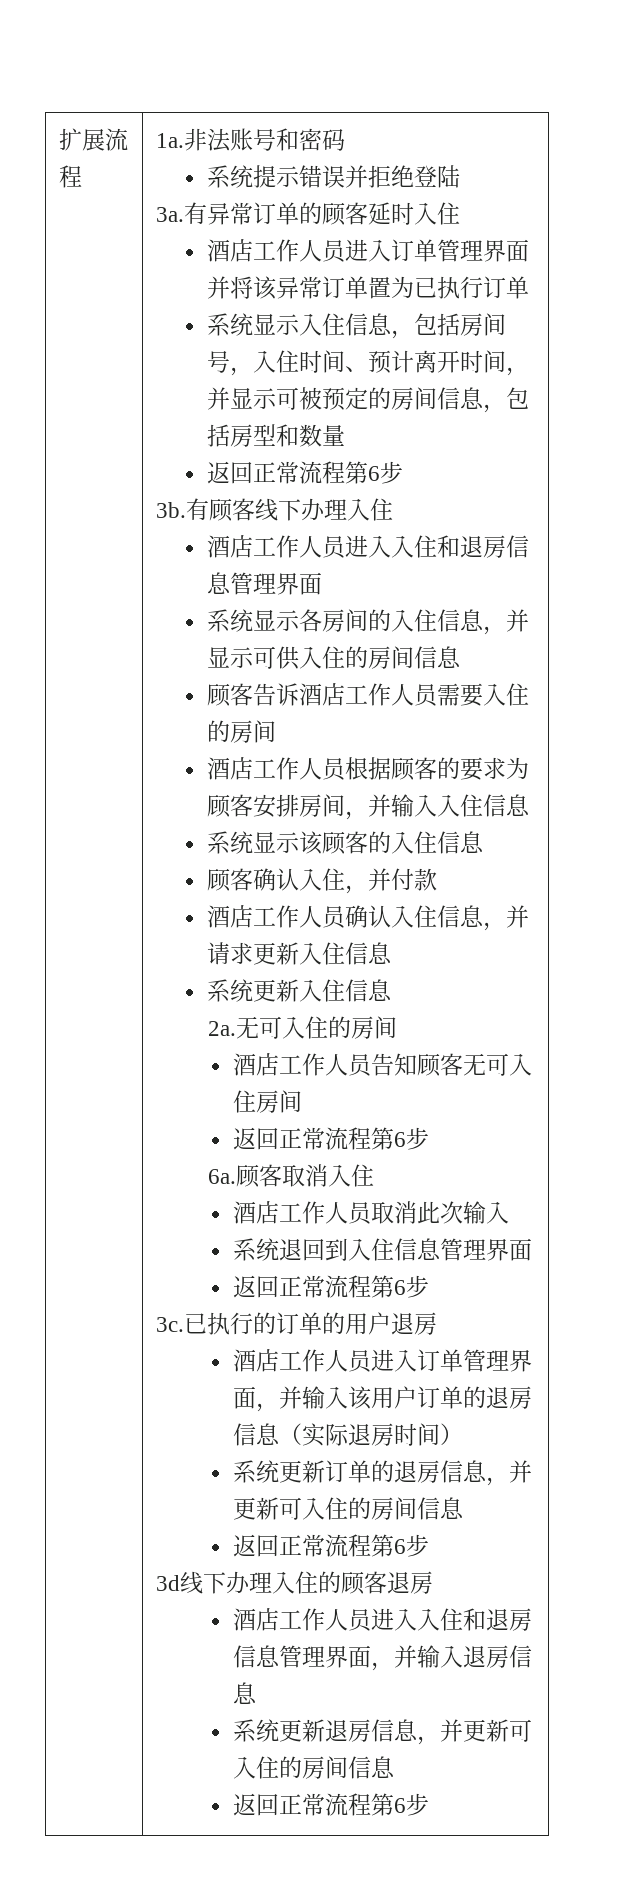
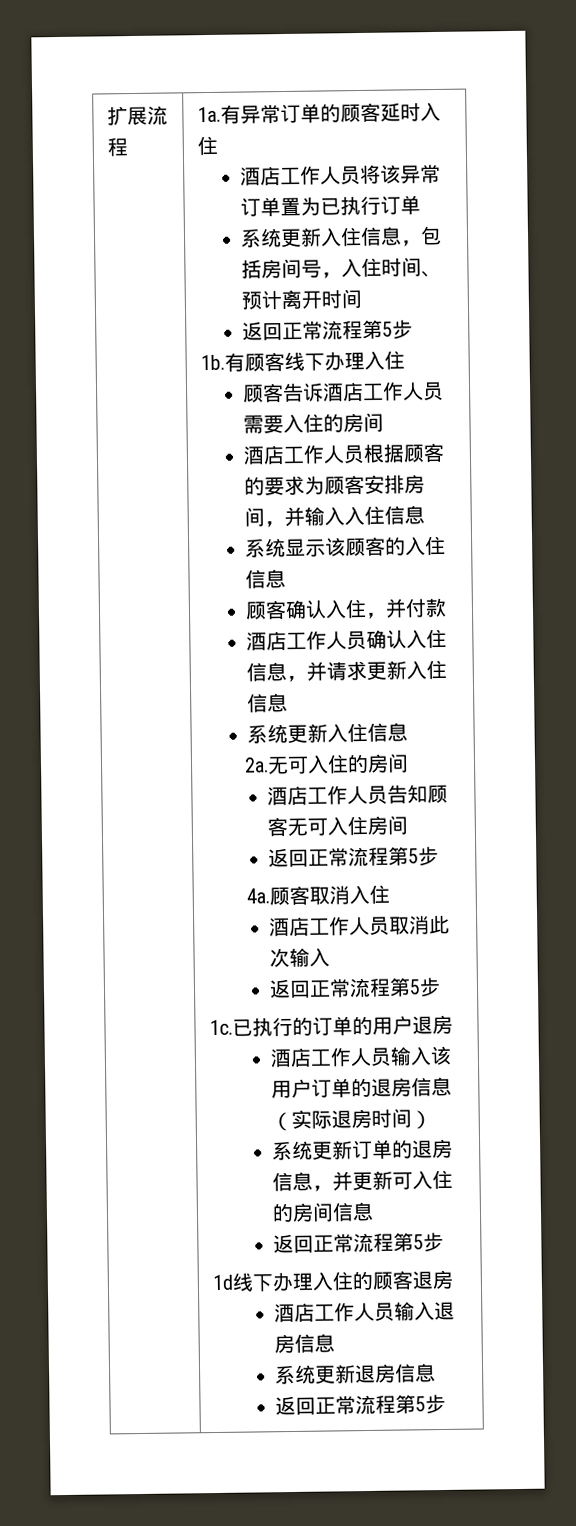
[184,128,346,152] [207,165,461,188] [156,207,185,222] 非法账号和密码 // 系统提示错误并拒绝登陆 // 3a. -> (222, 114) none
[345,239,530,262] [207,276,231,299] 进入订单管理界面并 -> (361, 175) none
[253,314,301,335] 显示 -> [279,227,322,248] 更新
[506,367,530,376] [207,387,530,413] [207,424,346,447] [207,461,404,484] [156,502,187,518] ，并显示可被预定的房间信息，包括房型和数量 // 返回正常流程第6步 // 3b. -> [241,319,413,341] [200,354,226,371] // 返回正常流程第5步 // 1b.
[207,535,530,559] [207,572,323,595] [207,609,530,635] [207,646,462,670] // 酒店工作人员进入入住和退房信息管理界面 // 系统显示各房间的入住信息，并显示可供入住的房间信息 -> (406, 360) none
[393,1127,429,1150] [207,1169,236,1184] 6步 // 6a. -> [408,846,440,867] [246,888,271,904] 5步 // 4a.
[232,1238,532,1261] [232,1275,429,1298] [156,1317,185,1332] // 系统退回到入住信息管理界面 // 返回正常流程第6步 // 3c. -> [269,976,442,999] [209,1019,234,1036] // 返回正常流程第5步 // 1c.
[370,1349,532,1372] [232,1386,302,1412] 进入订单管理界面，并 -> (393, 1057) none
[393,1534,429,1557] [156,1575,181,1591] 6步 // 3d -> [413,1231,445,1253] [212,1274,234,1291] 5步 // 1d
[370,1608,532,1631] [232,1645,417,1671] 进入入住和退房信息管理界面，并 -> (396, 1312) none
[416,1719,532,1745] [232,1756,395,1779] [232,1793,406,1816] ，并更新可入住的房间信息 // 返回正常流程第6 -> [275,1394,427,1416] // 返回正常流程第5

